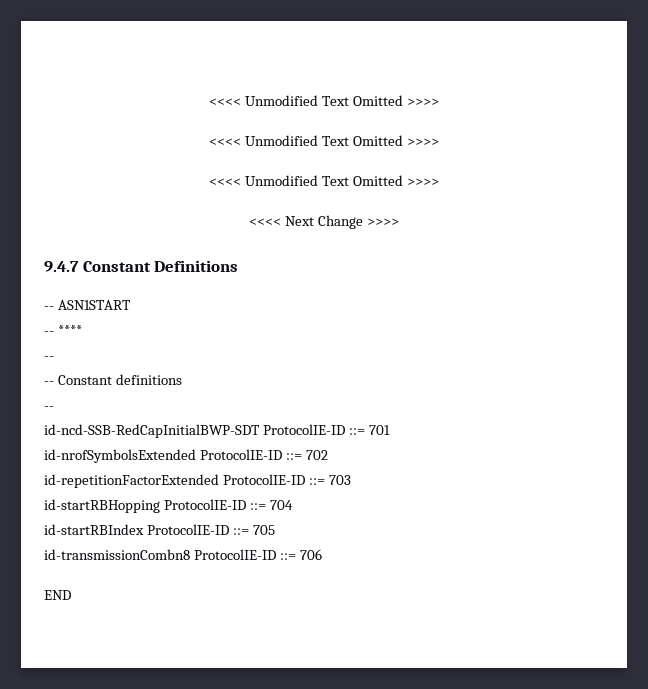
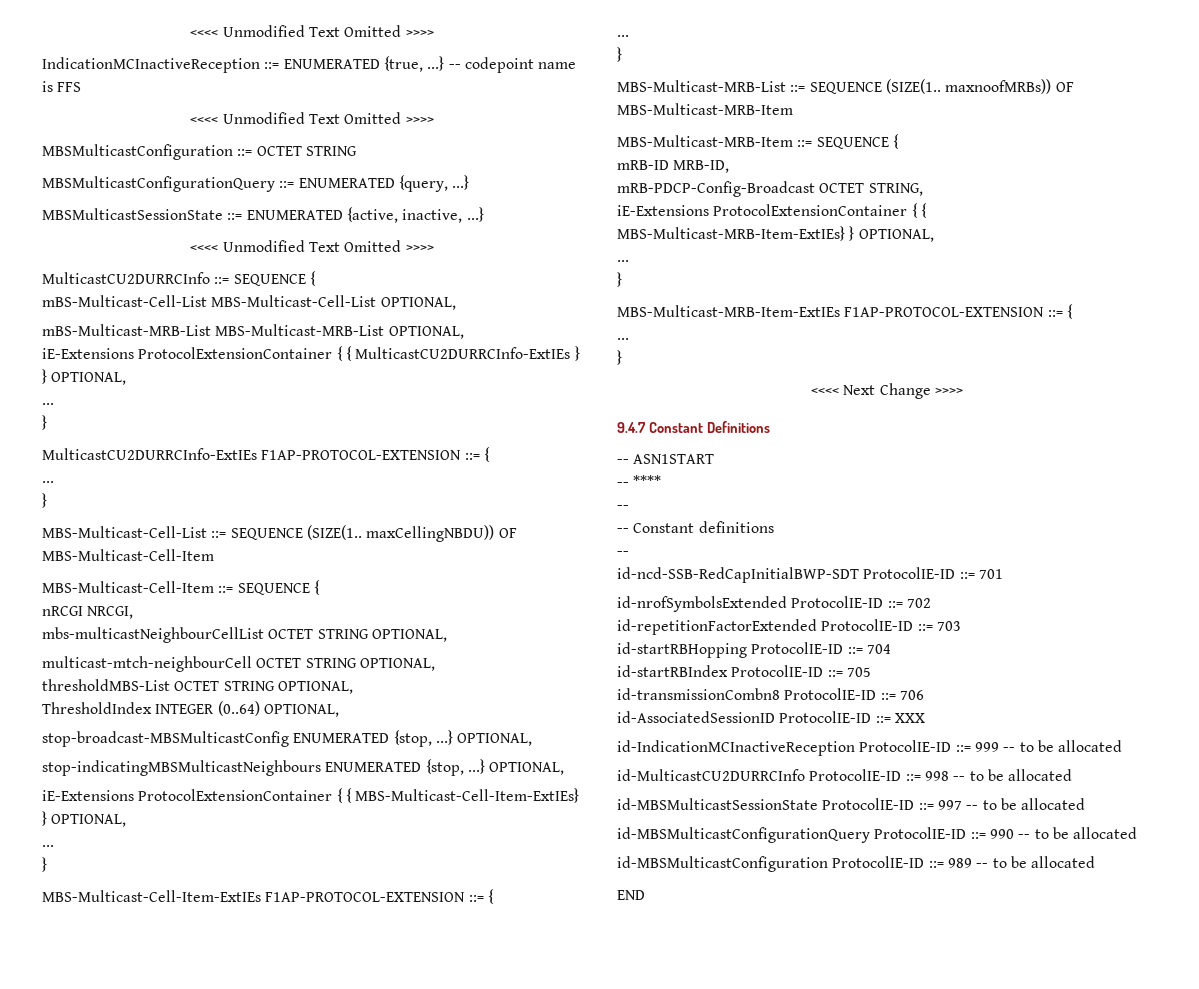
[209,95,439,106] [209,135,439,146] [209,175,439,186] <<<< Unmodified Text Omitted >>>> // <<<< Unmodified Text Omitted >>>> // <<<< Unmodified Text Omitted >>>> -> [190,25,434,37] [42,56,577,73] [42,81,82,92] [190,112,434,124] [42,144,357,160] [42,175,470,192] [42,207,484,223] [190,240,434,252] [42,271,316,286] [42,295,456,310] [42,324,464,339] [42,346,580,361] [42,369,127,385] [42,403,54,405] [42,415,47,430] [42,447,490,462] [42,481,54,483] [42,493,47,508] [42,525,517,542] [42,549,214,561] [42,580,320,595] [42,606,134,619] [42,627,447,643] [42,656,435,672] [42,679,353,694] [42,701,339,717] [42,730,533,747] [42,759,565,776] [42,788,580,803] [42,811,127,827] [42,845,54,847] [42,857,47,872] [42,889,494,904] [617,35,629,37] [617,47,622,62] [617,79,1074,94] [617,103,793,115] [617,134,899,149] [617,160,730,173] [617,181,923,197] [617,203,927,218] [617,226,934,242] [617,260,629,262] [617,272,622,287] [617,304,1073,319] [617,338,629,340] [617,350,622,365] <<<< Unmodified Text Omitted >>>> // IndicationMCInactiveReception ::= ENUMERATED {true, ...} -- codepoint name is FFS // <<<< Unmodified Text Omitted >>>> // MBSMulticastConfiguration ::= OCTET STRING // MBSMulticastConfigurationQuery ::= ENUMERATED {query, ...} // MBSMulticastSessionState ::= ENUMERATED {active, inactive, ...} // <<<< Unmodified Text Omitted >>>> // MulticastCU2DURRCInfo ::= SEQUENCE { // mBS-Multicast-Cell-List MBS-Multicast-Cell-List OPTIONAL, // mBS-Multicast-MRB-List MBS-Multicast-MRB-List OPTIONAL, // iE-Extensions ProtocolExtensionContainer { { MulticastCU2DURRCInfo-ExtIEs } } OPTIONAL, // ... // } // MulticastCU2DURRCInfo-ExtIEs F1AP-PROTOCOL-EXTENSION ::= { // ... // } // MBS-Multicast-Cell-List ::= SEQUENCE (SIZE(1.. maxCellingNBDU)) OF MBS-Multicast-Cell-Item // MBS-Multicast-Cell-Item ::= SEQUENCE { // nRCGI NRCGI, // mbs-multicastNeighbourCellList OCTET STRING OPTIONAL, // multicast-mtch-neighbourCell OCTET STRING OPTIONAL, // thresholdMBS-List OCTET STRING OPTIONAL, // ThresholdIndex INTEGER (0..64) OPTIONAL, // stop-broadcast-MBSMulticastConfig ENUMERATED {stop, ...} OPTIONAL, // stop-indicatingMBSMulticastNeighbours ENUMERATED {stop, ...} OPTIONAL, // iE-Extensions ProtocolExtensionContainer { { MBS-Multicast-Cell-Item-ExtIEs} } OPTIONAL, // ... // } // MBS-Multicast-Cell-Item-ExtIEs F1AP-PROTOCOL-EXTENSION ::= { // ... // } // MBS-Multicast-MRB-List ::= SEQUENCE (SIZE(1.. maxnoofMRBs)) OF MBS-Multicast-MRB-Item // MBS-Multicast-MRB-Item ::= SEQUENCE { // mRB-ID MRB-ID, // mRB-PDCP-Config-Broadcast OCTET STRING, // iE-Extensions ProtocolExtensionContainer { { MBS-Multicast-MRB-Item-ExtIEs} } OPTIONAL, // ... // } // MBS-Multicast-MRB-Item-ExtIEs F1AP-PROTOCOL-EXTENSION ::= { // ... // }
(322, 554) none -> [617,711,925,723] [617,740,1123,756] [617,769,1073,781] [617,798,1086,810] [617,827,1138,843] [617,856,1096,872] // id-AssociatedSessionID ProtocolIE-ID ::= XXX // id-IndicationMCInactiveReception ProtocolIE-ID ::= 999 -- to be allocated // id-MulticastCU2DURRCInfo ProtocolIE-ID ::= 998 -- to be allocated // id-MBSMulticastSessionState ProtocolIE-ID ::= 997 -- to be allocated // id-MBSMulticastConfigurationQuery ProtocolIE-ID ::= 990 -- to be allocated // id-MBSMulticastConfiguration ProtocolIE-ID ::= 989 -- to be allocated

